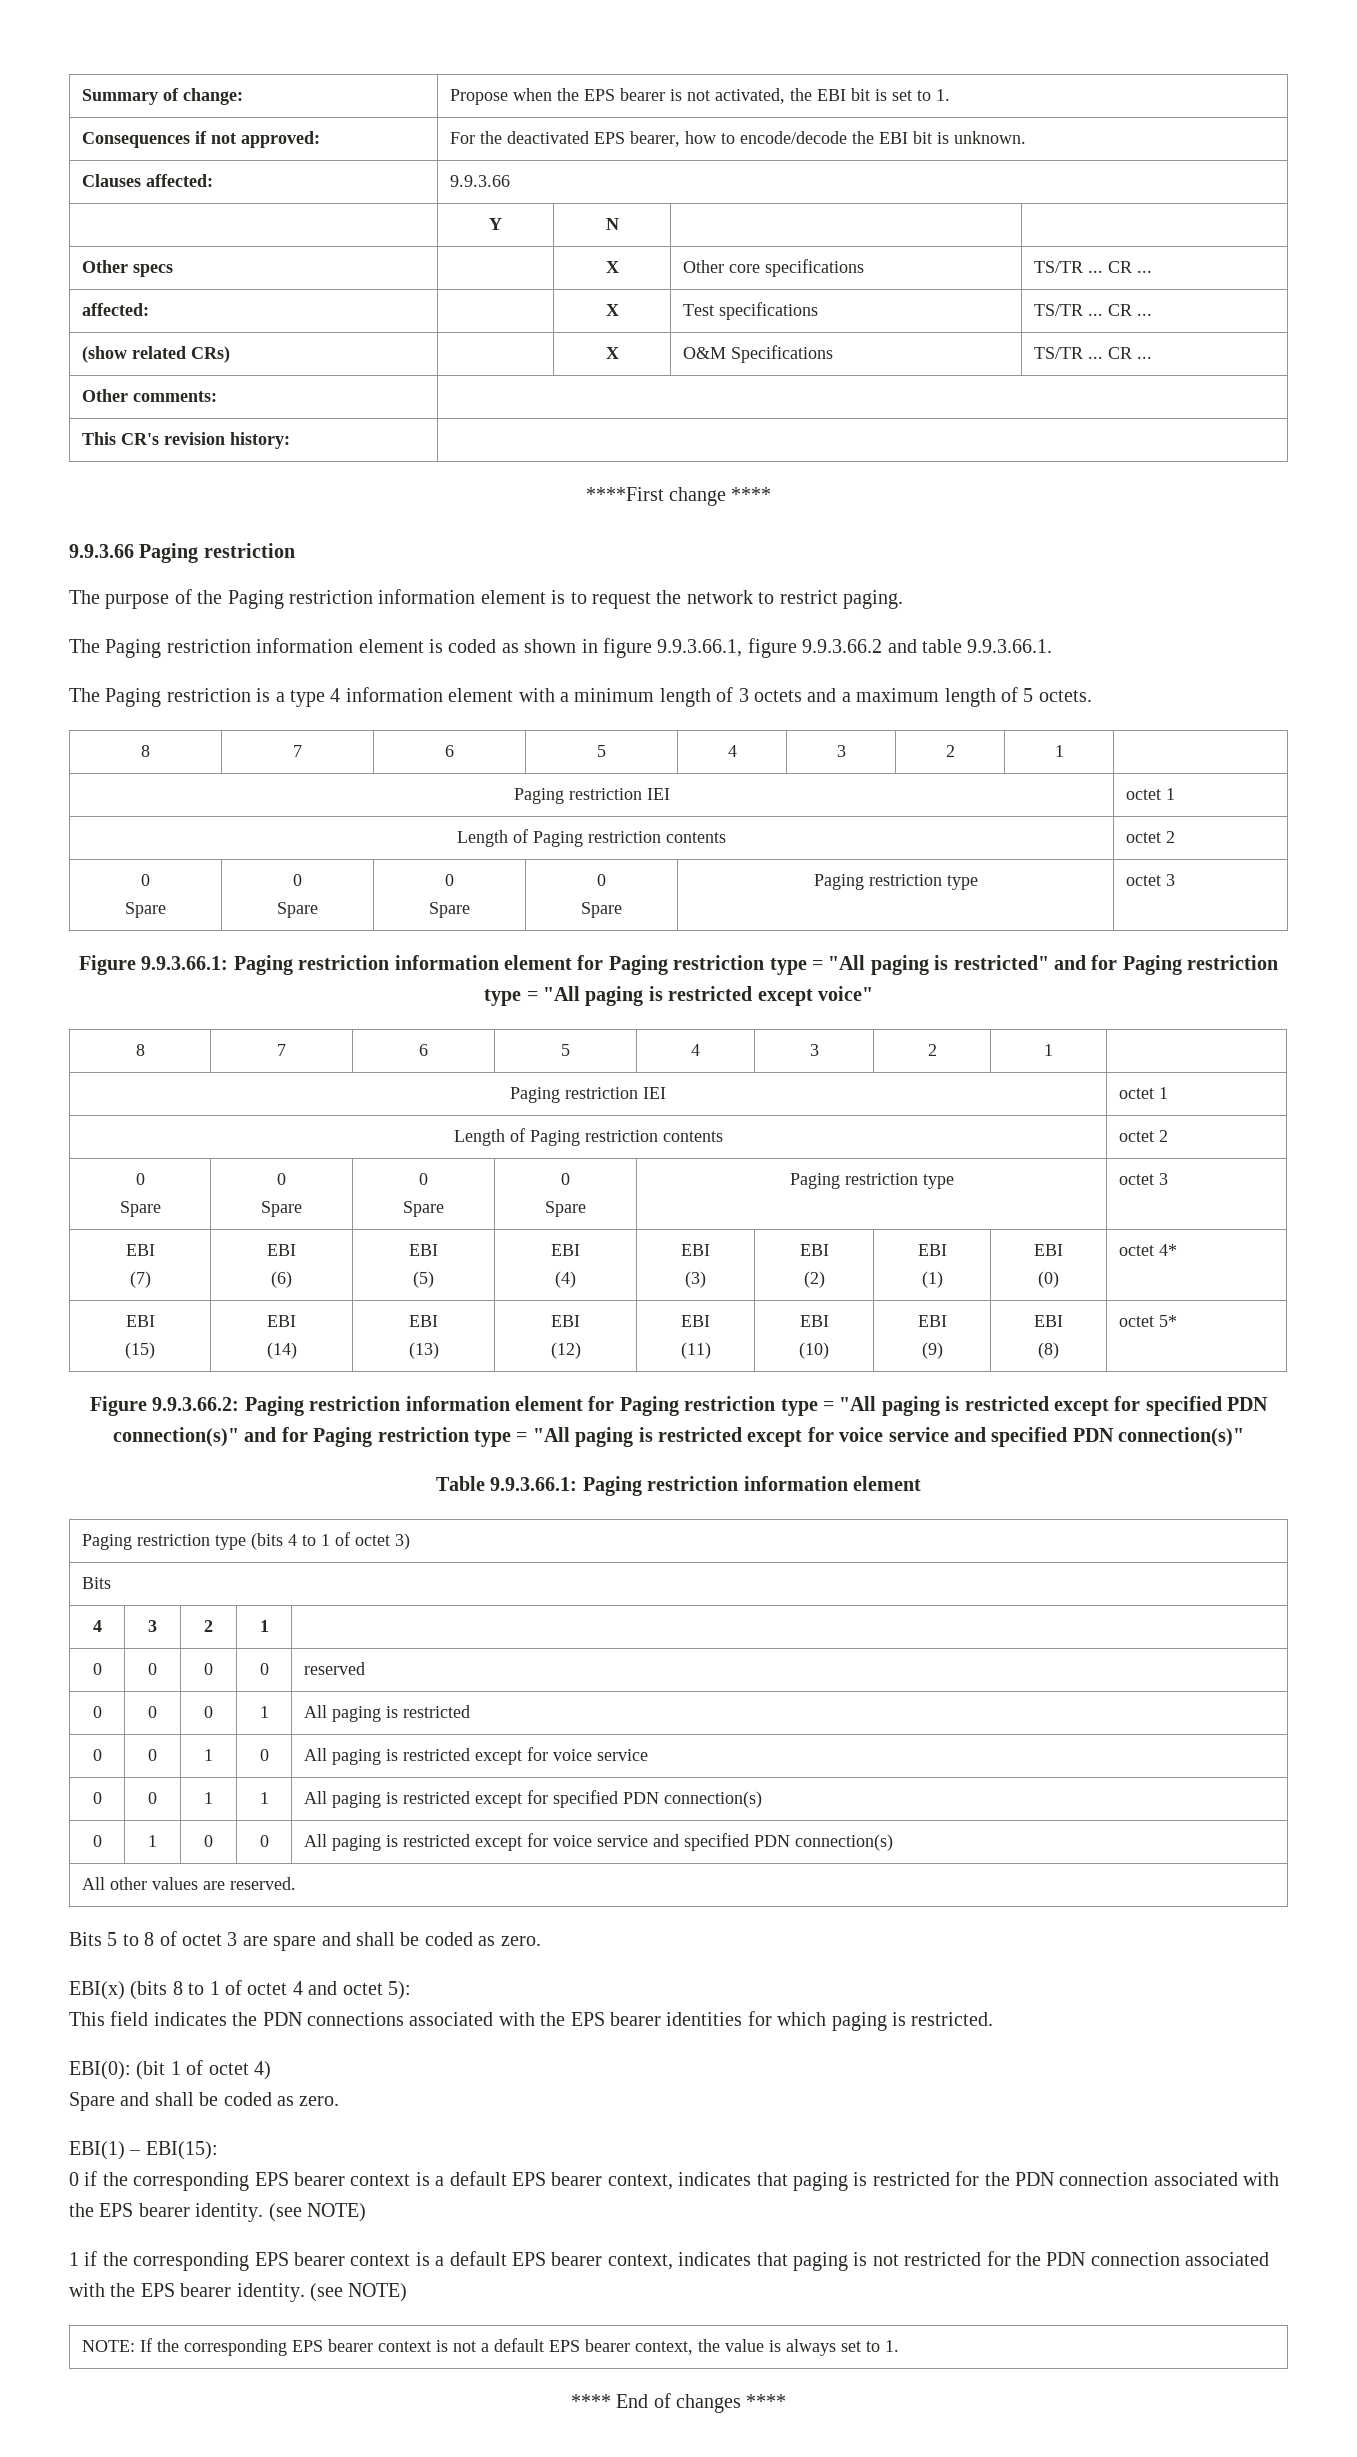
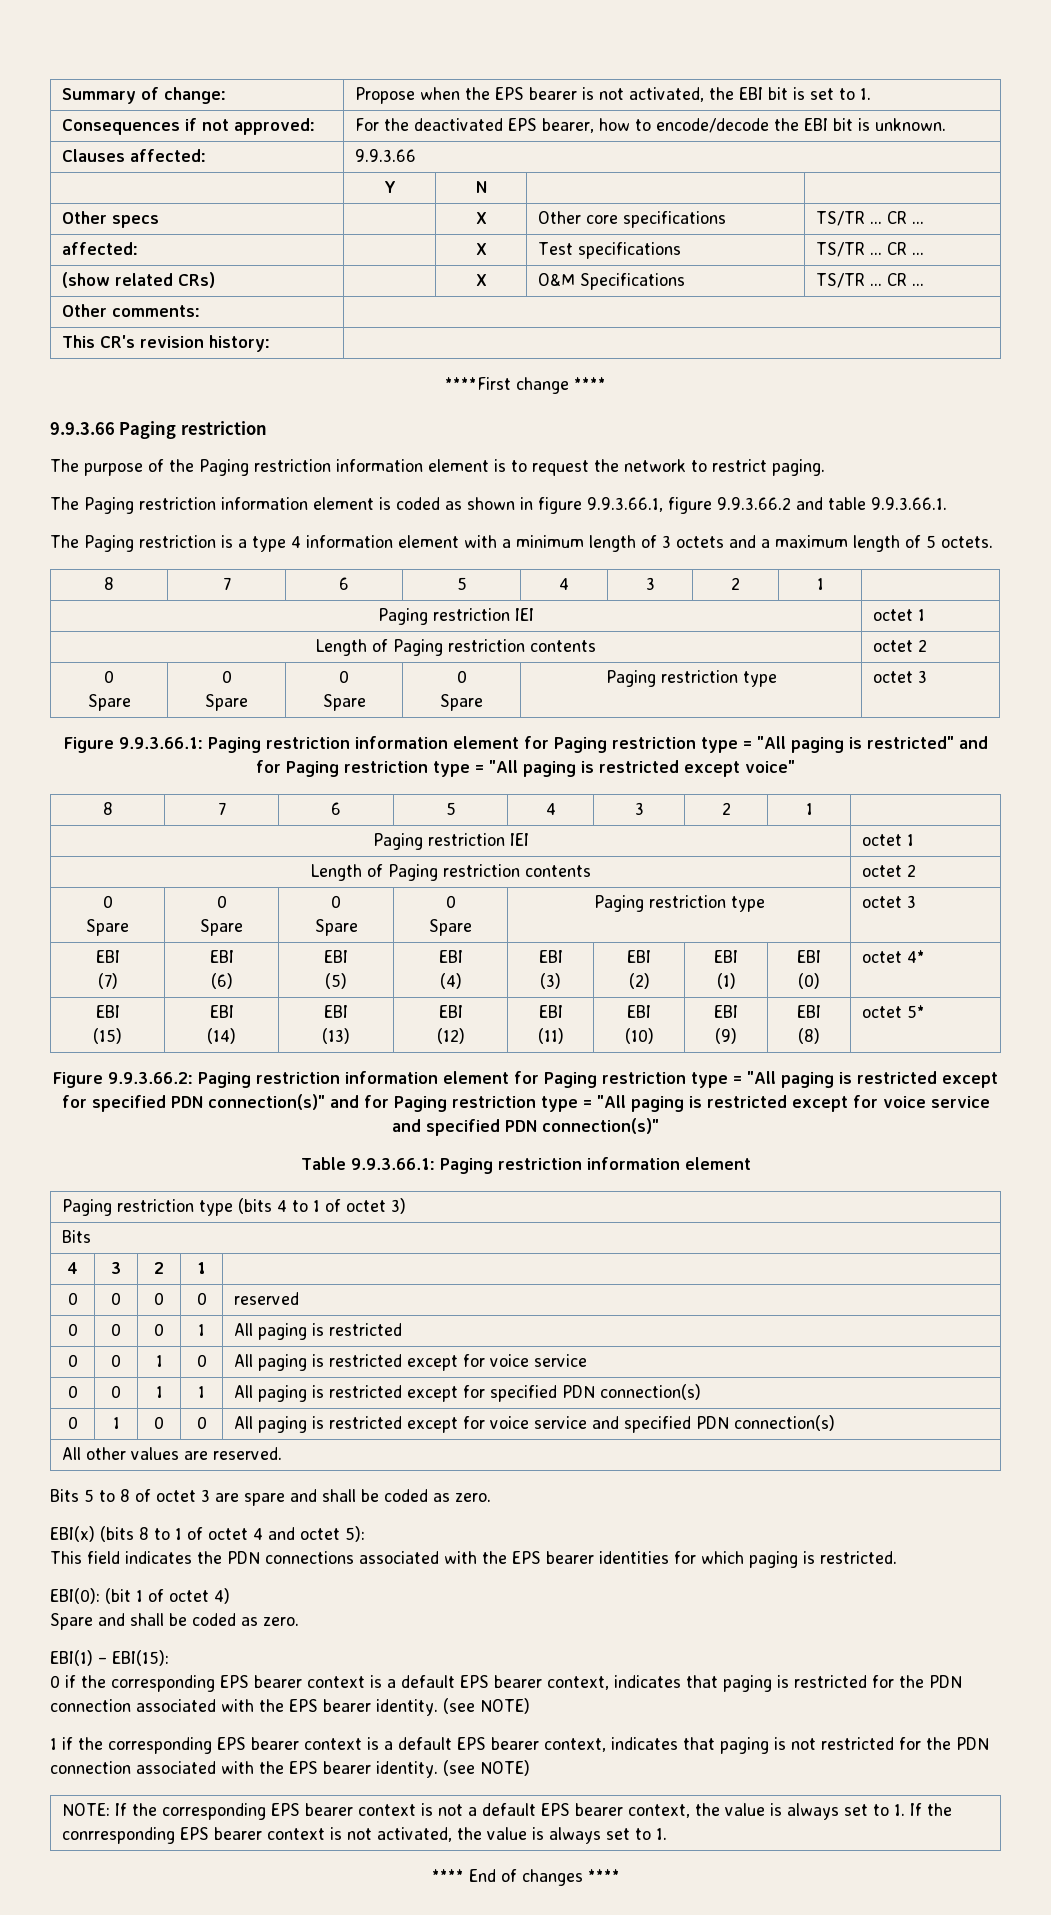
(899, 2346) none -> [910,1803,953,1816] [62,1827,668,1844] If the conrresponding EPS bearer context is not activated, the value is always set to 1.

